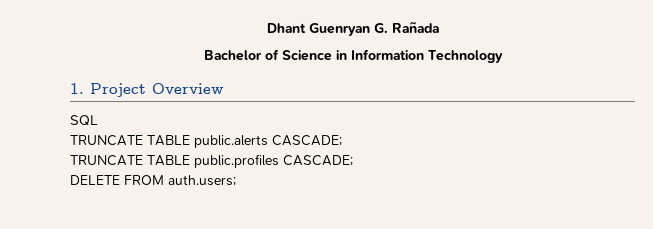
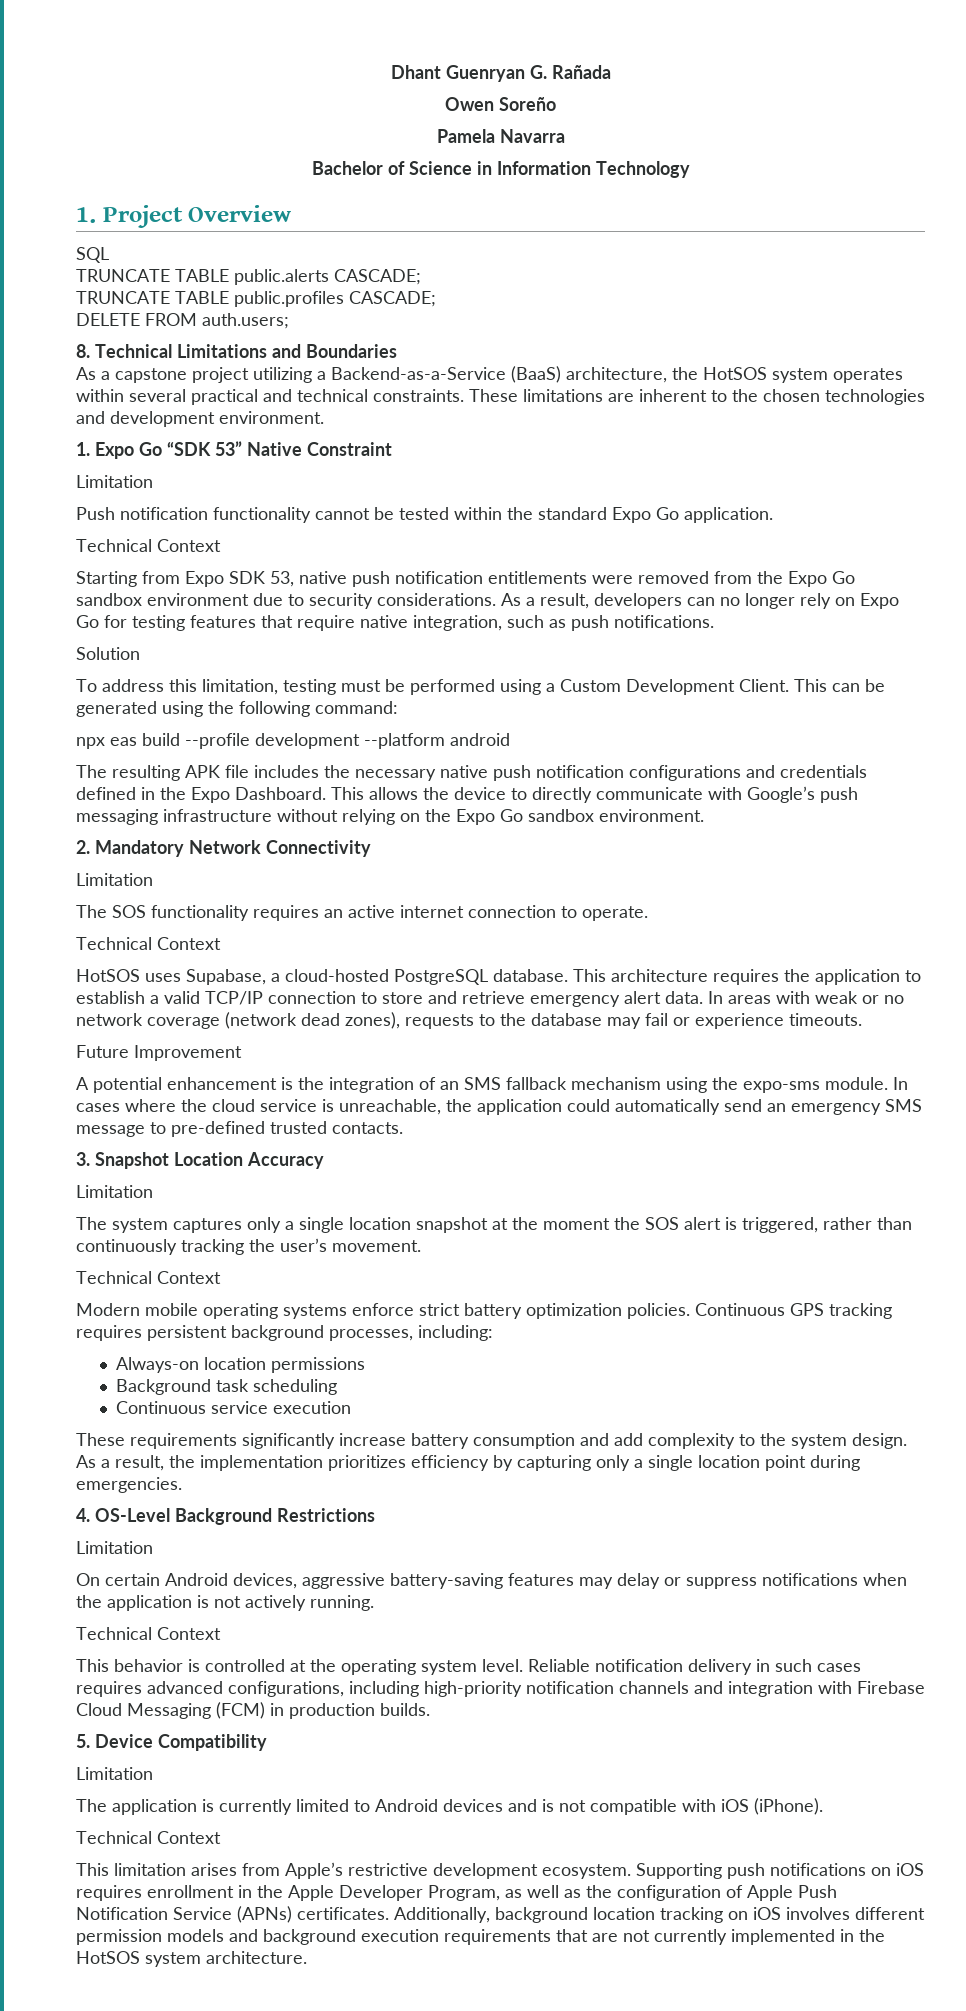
(439, 27) none -> [445,97,556,111] [436,129,565,143] // Owen Soreño // Pamela Navarra
(236, 180) none -> [76,344,397,358] [76,366,903,383] [76,389,925,405] [76,411,324,427] [76,441,392,459] [76,475,153,488] [76,507,773,523] [76,539,221,552] [76,571,855,587] [76,593,899,609] [76,615,714,631] [76,647,140,660] [76,679,885,695] [76,701,398,717] [76,733,510,749] [76,765,867,781] [76,786,858,803] [76,809,704,825] [76,840,371,857] [76,873,153,886] [76,905,648,921] [76,937,221,950] [76,969,921,985] [76,991,904,1007] [76,1012,862,1029] [76,1045,242,1061] [76,1077,908,1093] [76,1099,922,1115] [76,1121,403,1137] [76,1152,324,1169] [76,1185,153,1198] [76,1217,912,1233] [76,1238,421,1255] [76,1271,221,1284] [76,1303,892,1319] [76,1325,493,1341] [115,1357,365,1373] [115,1379,337,1395] [115,1401,351,1414] [76,1433,907,1449] [76,1455,860,1471] [76,1477,182,1493] [76,1508,375,1525] [76,1541,153,1554] [76,1573,907,1589] [76,1595,374,1611] [76,1627,221,1640] [76,1659,861,1675] [76,1681,925,1697] [76,1702,430,1719] [76,1734,267,1751] [76,1767,153,1780] [76,1798,823,1815] [76,1831,221,1844] [76,1862,924,1879] [76,1885,837,1901] [76,1906,925,1923] [76,1929,885,1945] [76,1951,307,1967] // 8. Technical Limitations and Boundaries // As a capstone project utilizing a Backend-as-a-Service (BaaS) architecture, the HotSOS system operates within several practical and technical constraints. These limitations are inherent to the chosen technologies and development environment. // 1. Expo Go “SDK 53” Native Constraint // Limitation // Push notification functionality cannot be tested within the standard Expo Go application. // Technical Context // Starting from Expo SDK 53, native push notification entitlements were removed from the Expo Go sandbox environment due to security considerations. As a result, developers can no longer rely on Expo Go for testing features that require native integration, such as push notifications. // Solution // To address this limitation, testing must be performed using a Custom Development Client. This can be generated using the following command: // npx eas build --profile development --platform android // The resulting APK file includes the necessary native push notification configurations and credentials defined in the Expo Dashboard. This allows the device to directly communicate with Google’s push messaging infrastructure without relying on the Expo Go sandbox environment. // 2. Mandatory Network Connectivity // Limitation // The SOS functionality requires an active internet connection to operate. // Technical Context // HotSOS uses Supabase, a cloud-hosted PostgreSQL database. This architecture requires the application to establish a valid TCP/IP connection to store and retrieve emergency alert data. In areas with weak or no network coverage (network dead zones), requests to the database may fail or experience timeouts. // Future Improvement // A potential enhancement is the integration of an SMS fallback mechanism using the expo-sms module. In cases where the cloud service is unreachable, the application could automatically send an emergency SMS message to pre-defined trusted contacts. // 3. Snapshot Location Accuracy // Limitation // The system captures only a single location snapshot at the moment the SOS alert is triggered, rather than continuously tracking the user’s movement. // Technical Context // Modern mobile operating systems enforce strict battery optimization policies. Continuous GPS tracking requires persistent background processes, including: // Always-on location permissions // Background task scheduling // Continuous service execution // These requirements significantly increase battery consumption and add complexity to the system design. As a result, the implementation prioritizes efficiency by capturing only a single location point during emergencies. // 4. OS-Level Background Restrictions // Limitation // On certain Android devices, aggressive battery-saving features may delay or suppress notifications when the application is not actively running. // Technical Context // This behavior is controlled at the operating system level. Reliable notification delivery in such cases requires advanced configurations, including high-priority notification channels and integration with Firebase Cloud Messaging (FCM) in production builds. // 5. Device Compatibility // Limitation // The application is currently limited to Android devices and is not compatible with iOS (iPhone). // Technical Context // This limitation arises from Apple’s restrictive development ecosystem. Supporting push notifications on iOS requires enrollment in the Apple Developer Program, as well as the configuration of Apple Push Notification Service (APNs) certificates. Additionally, background location tracking on iOS involves different permission models and background execution requirements that are not currently implemented in the HotSOS system architecture.

